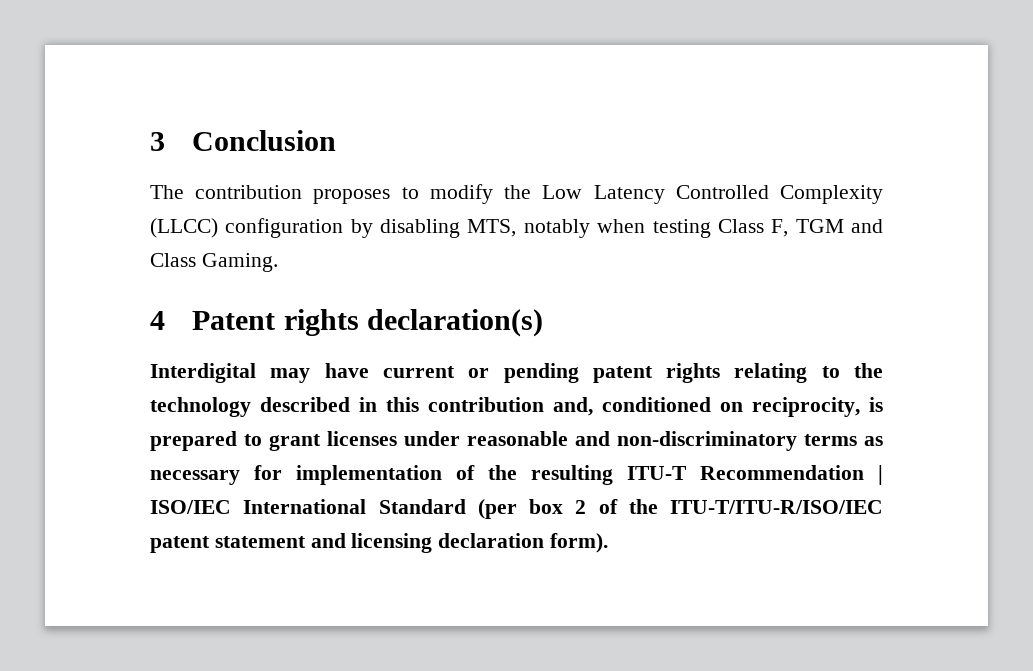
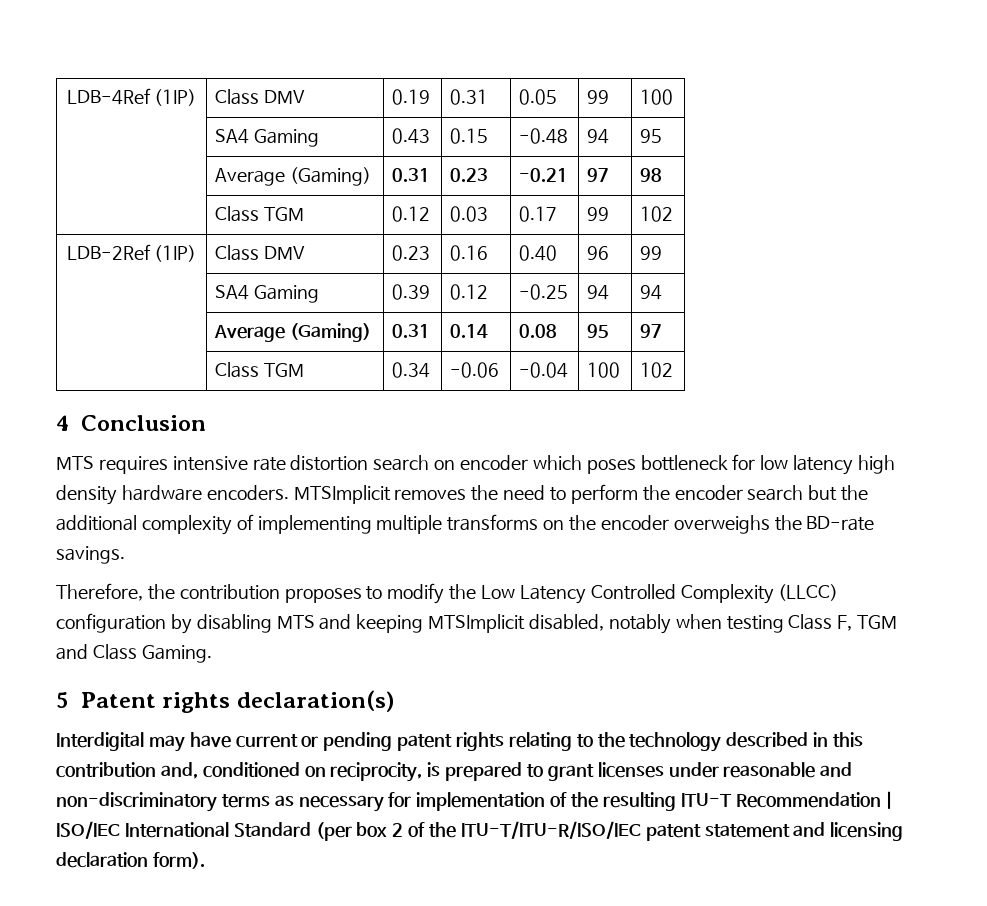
[150,130,337,151] [150,185,184,199] 3 Conclusion // The -> [66,88,197,106] [215,89,306,105] [392,89,431,105] [450,89,489,105] [519,89,558,105] [587,90,610,104] [640,89,674,105] [215,129,320,147] [392,128,431,144] [450,128,489,144] [519,128,569,144] [587,129,610,144] [640,129,663,143] [215,167,372,186] [392,168,431,182] [450,168,489,182] [519,168,569,182] [587,168,610,182] [640,168,663,182] [215,206,305,222] [392,206,431,222] [450,206,489,222] [519,206,558,222] [587,207,610,221] [640,206,674,222] [66,244,197,262] [215,245,306,261] [392,245,431,261] [450,245,489,261] [519,245,558,261] [587,246,610,260] [640,246,663,260] [215,285,320,303] [392,284,431,300] [450,284,489,300] [519,284,569,300] [587,285,610,300] [640,285,663,300] [214,323,372,342] [392,324,431,338] [450,324,489,338] [519,324,558,338] [587,324,610,338] [640,324,663,338] [215,362,305,378] [392,362,431,378] [450,362,500,378] [519,362,569,378] [587,362,621,378] [640,362,674,378] [56,415,206,431] [56,454,896,475] [56,484,869,505] [56,514,875,535] [56,546,125,564] [56,583,175,601] LDB-4Ref (1IP) | Class DMV | 0.19 | 0.31 | 0.05 | 99 | 100 // | SA4 Gaming | 0.43 | 0.15 | -0.48 | 94 | 95 // | Average (Gaming) | 0.31 | 0.23 | -0.21 | 97 | 98 // | Class TGM | 0.12 | 0.03 | 0.17 | 99 | 102 // LDB-2Ref (1IP) | Class DMV | 0.23 | 0.16 | 0.40 | 96 | 99 // | SA4 Gaming | 0.39 | 0.12 | -0.25 | 94 | 94 // | Average (Gaming) | 0.31 | 0.14 | 0.08 | 95 | 97 // | Class TGM | 0.34 | -0.06 | -0.04 | 100 | 102 // 4 Conclusion // MTS requires intensive rate distortion search on encoder which poses bottleneck for low latency high density hardware encoders. MTSImplicit removes the need to perform the encoder search but the additional complexity of implementing multiple transforms on the encoder overweighs the BD-rate savings. // Therefore, the
[467,219,517,237] MTS, -> [276,614,605,633] MTS and keeping MTSImplicit disabled,
[150,311,165,330] 4 -> [56,692,68,708] 5

